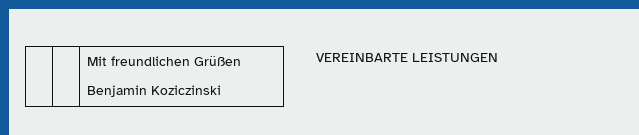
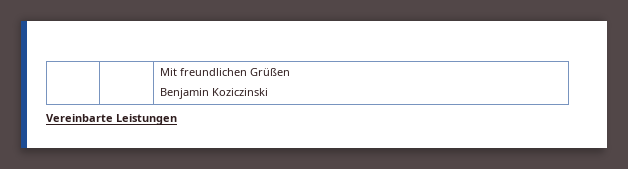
[316,53,498,62] VEREINBARTE LEISTUNGEN -> [46,114,177,125] Vereinbarte Leistungen

